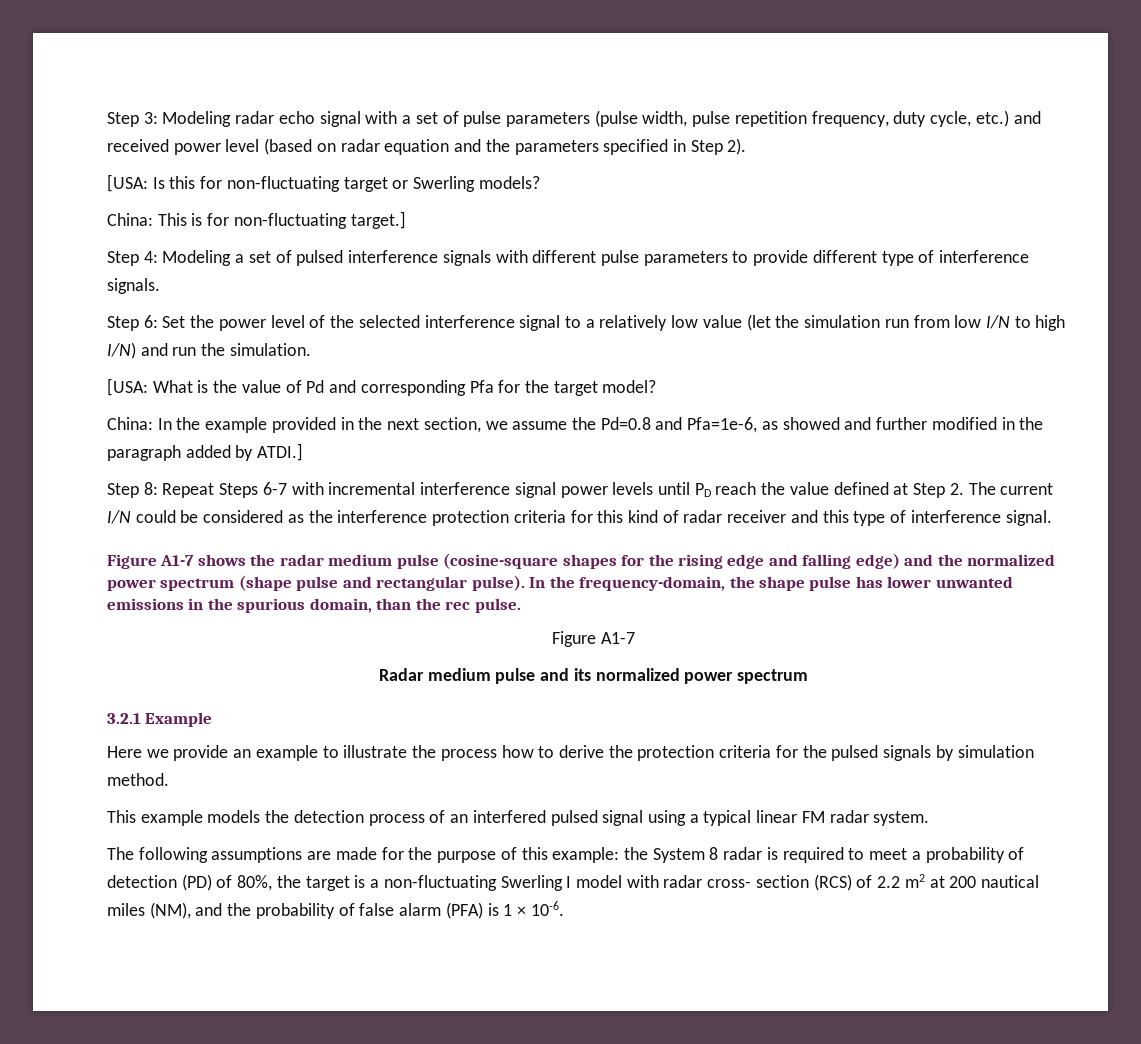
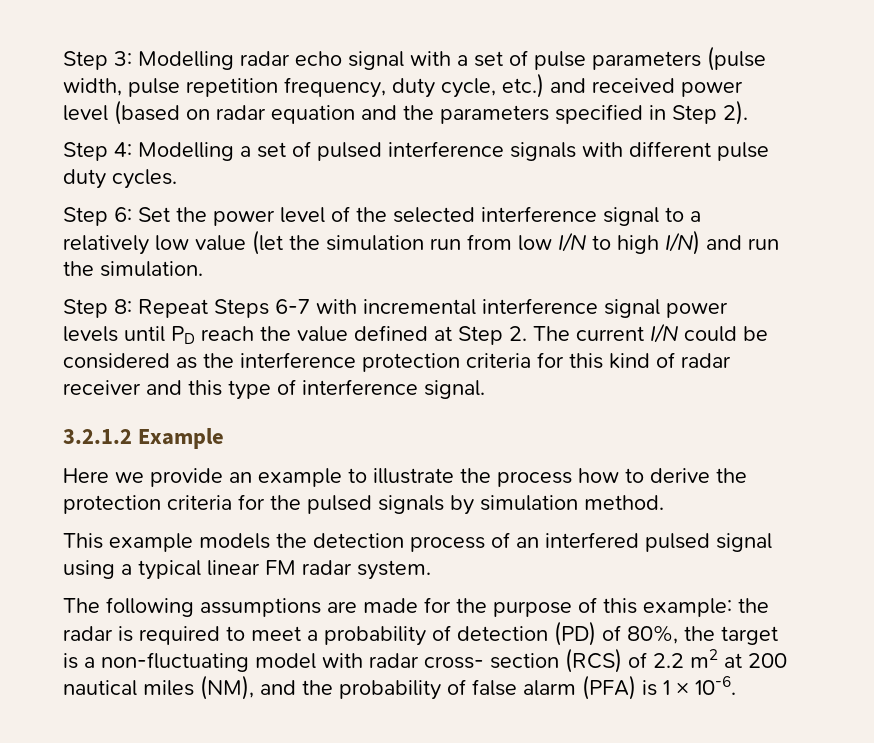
[162,111,232,127] Modeling -> [138,51,234,70] Modelling
[107,174,540,192] [107,211,406,229] // [USA: Is this for non-fluctuating target or Swerling models? // China: This is for non-fluctuating target.] -> (748, 112) none
[162,250,232,266] Modeling -> [138,142,234,161] Modelling
[643,250,1030,266] [107,278,160,294] parameters to provide different type of interference signals. -> [63,169,177,189] duty cycles.
[107,378,657,396] [107,417,1044,433] [107,443,304,461] // [USA: What is the value of Pd and corresponding Pfa for the target model? // China: In the example provided in the next section, we assume the Pd=0.8 and Pfa=1e-6, as showed and further modified in the paragraph added by ATDI.] -> (203, 269) none
[107,553,1056,569] [107,575,1013,591] [107,598,521,613] [552,631,635,647] [378,668,809,684] [107,713,141,724] Figure A1-7 shows the radar medium pulse (cosine-square shapes for the rising edge and falling edge) and the normalized power spectrum (shape pulse and rectangular pulse). In the frequency-domain, the shape pulse has lower unwanted emissions in the spurious domain, than the rec pulse. // Figure A1-7 // Radar medium pulse and its normalized power spectrum // 3.2.1 -> [63,429,132,444] 3.2.1.2
[652,847,719,863] System 8 -> (769, 605) none
[500,875,572,891] Swerling I -> (249, 662) none

